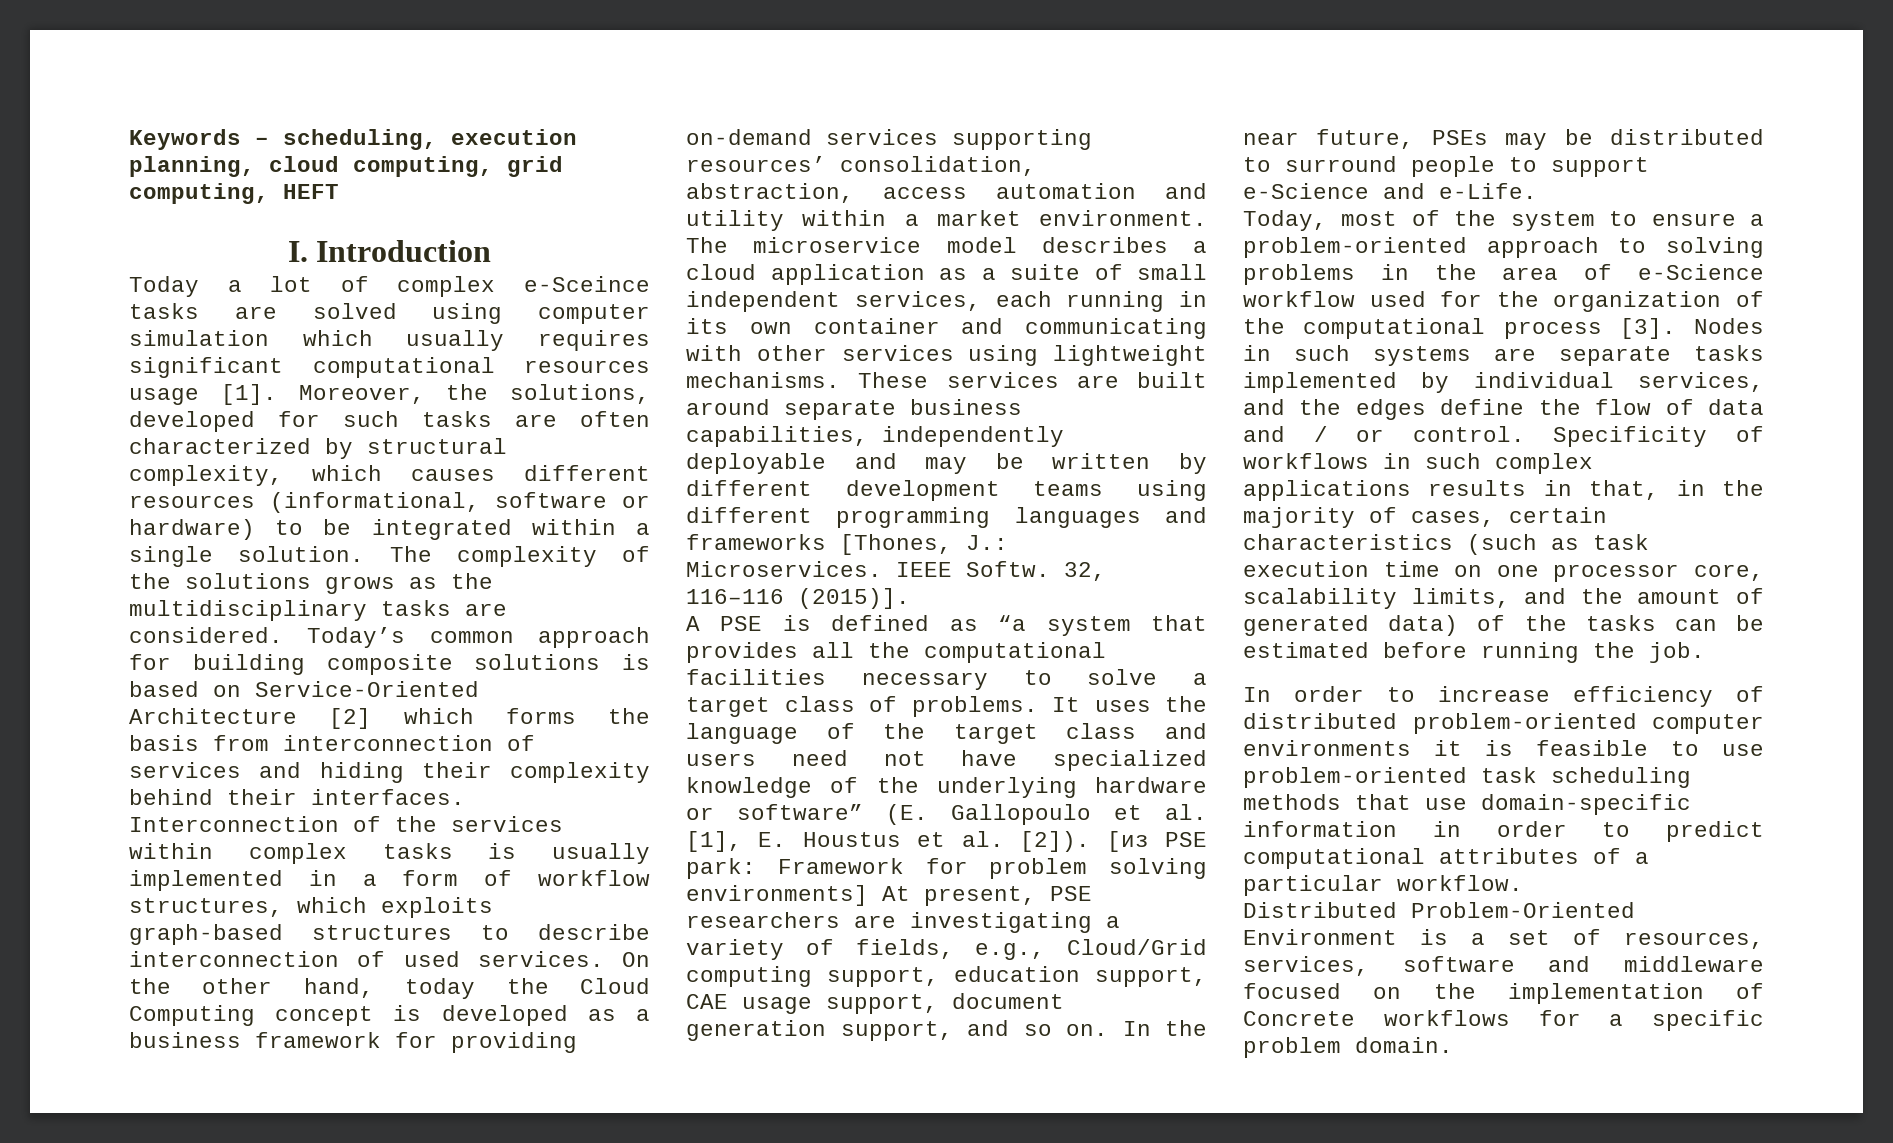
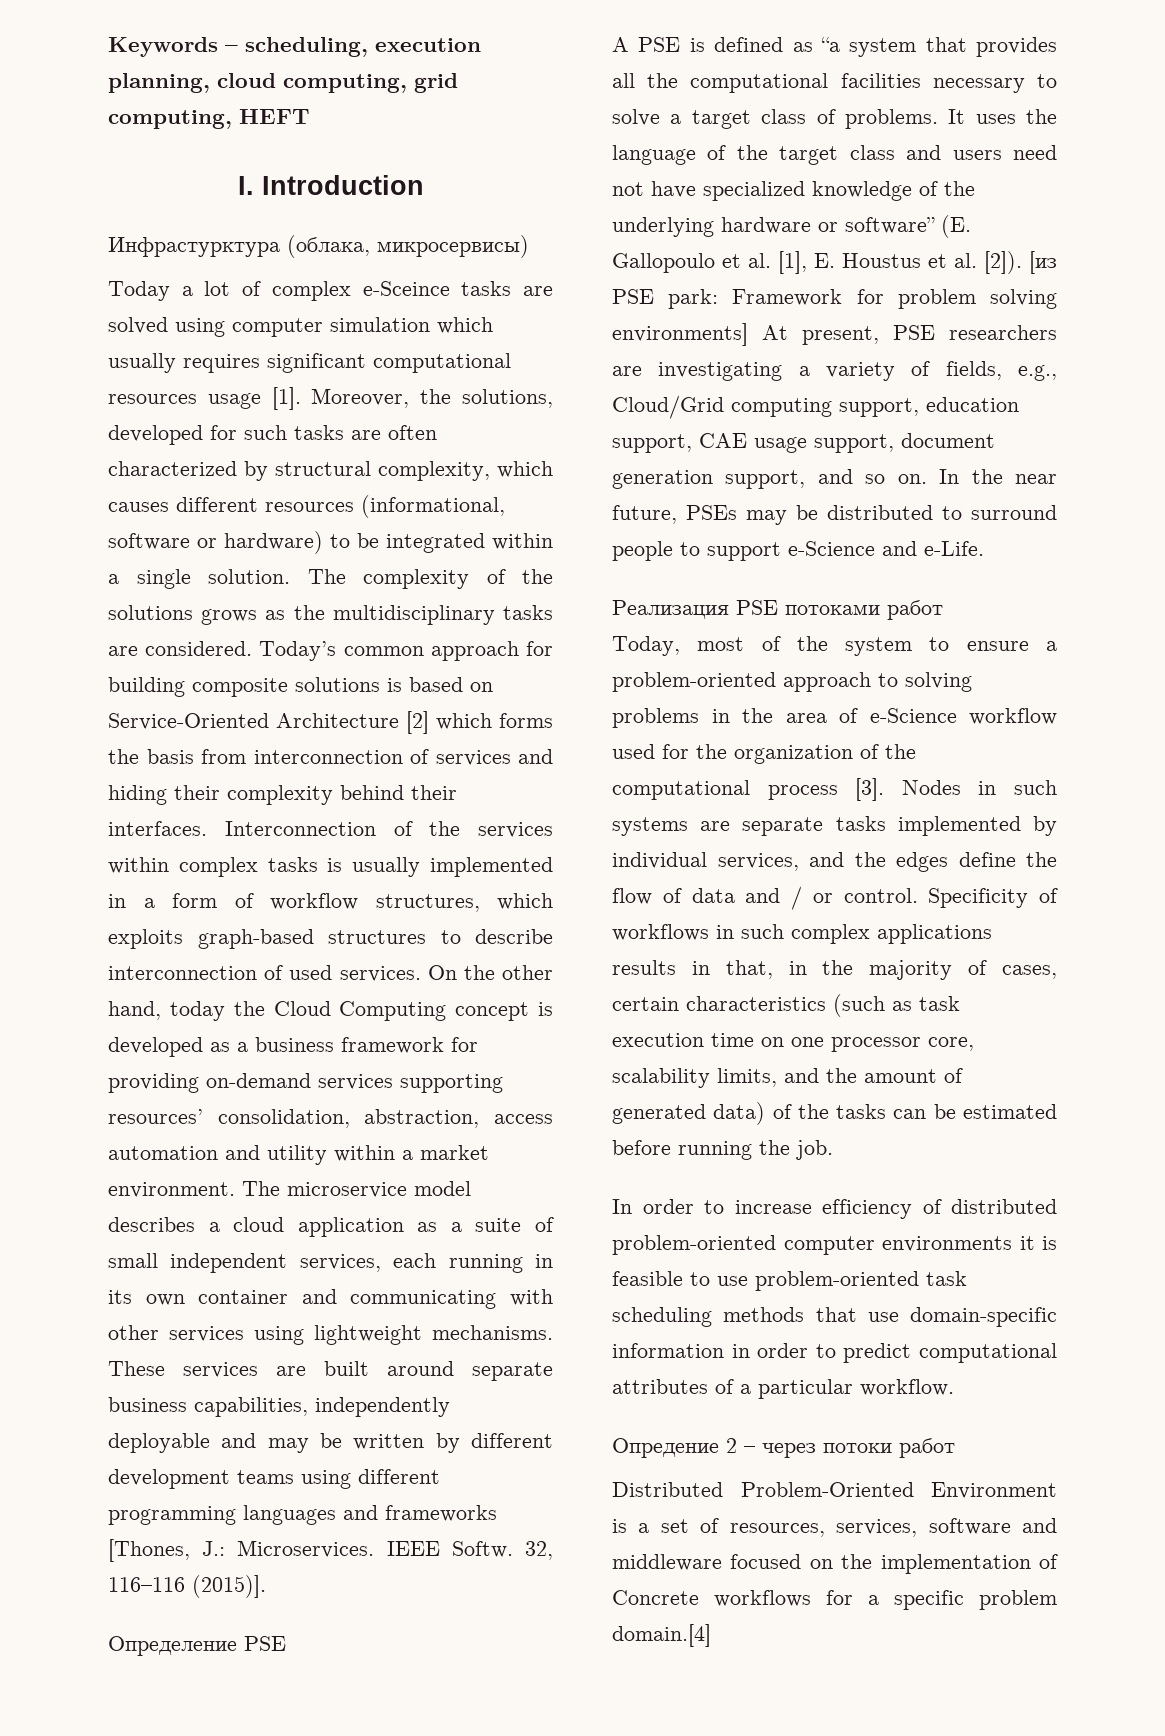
(492, 251) none -> [108,235,529,258] // Инфрастурктура (облака, микросервисы)
(910, 598) none -> [108,1636,286,1656] // Определение PSE
(1537, 191) none -> [612,600,943,620] // Реализация PSE потоками работ
(1523, 883) none -> [612,1438,955,1458] // Опредение 2 – через потоки работ
[1355,1037,1453,1053] domain. -> [612,1624,711,1647] domain.[4]

